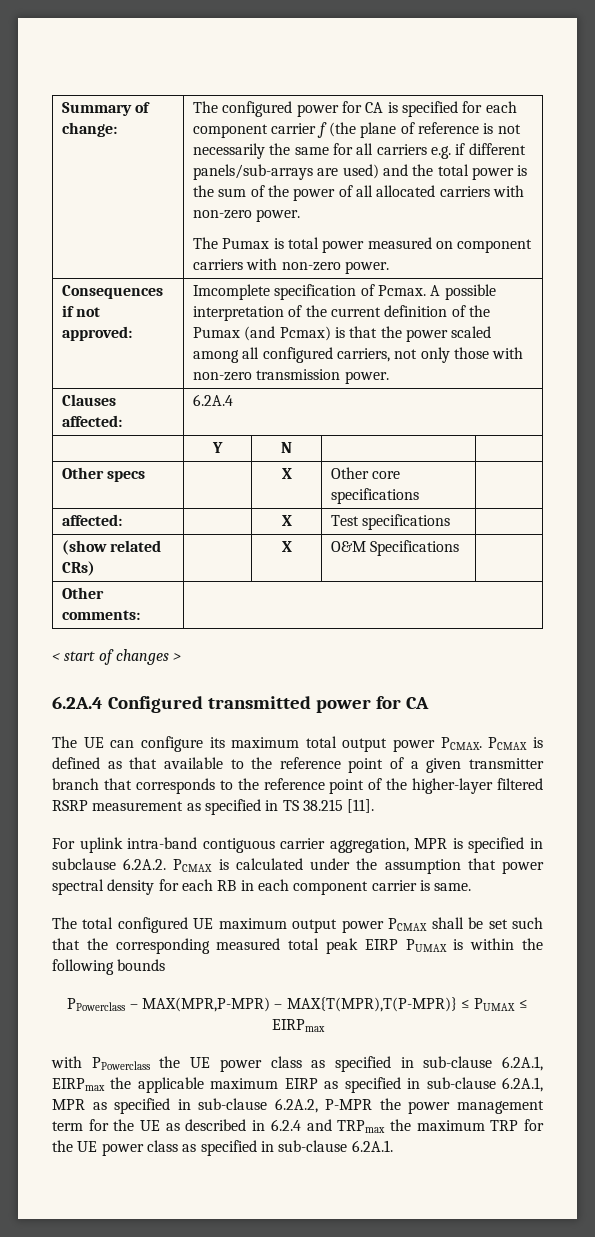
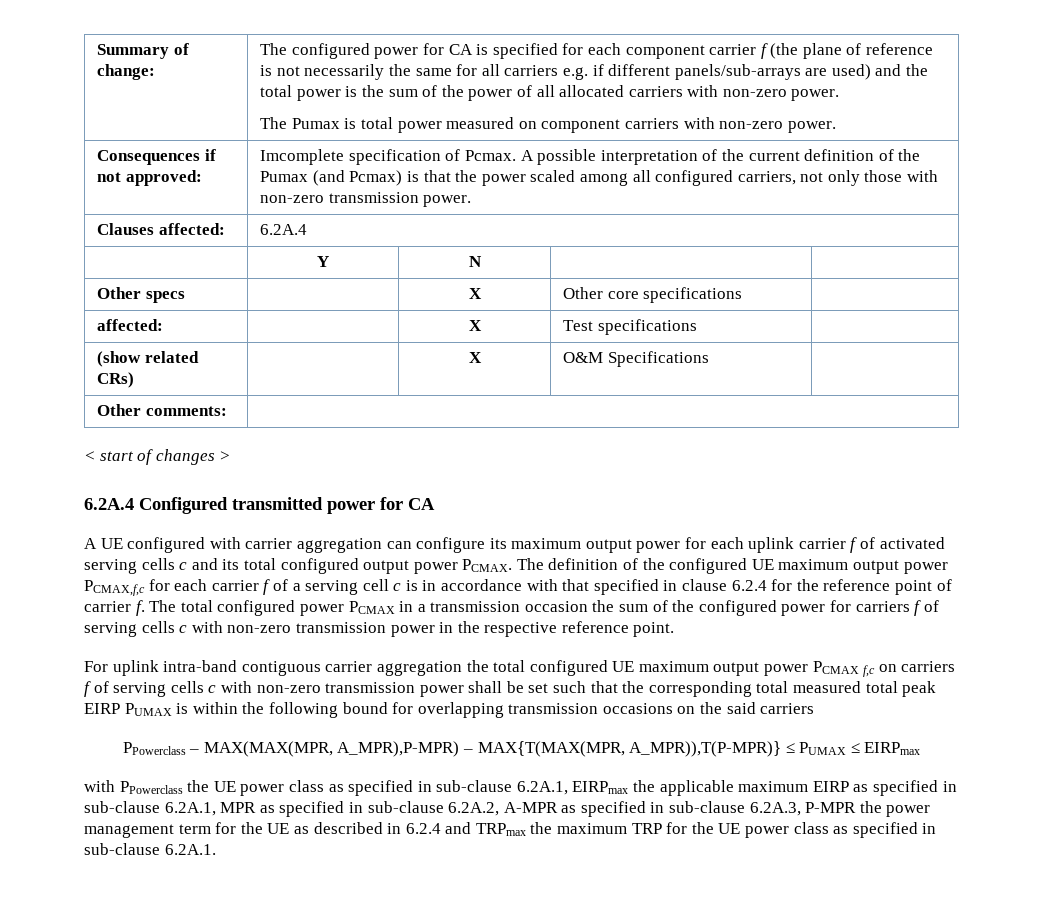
[52,736,543,752] [52,757,544,773] [52,778,543,794] [52,799,375,815] The UE can configure its maximum total output power PCMAX. PCMAX is defined as that available to the reference point of a given transmitter branch that corresponds to the reference point of the higher-layer filtered RSRP measurement as specified in TS 38.215 [11]. -> [84,537,945,553] [84,558,948,574] [84,579,952,596] [84,600,939,616] [84,621,675,637] A UE configured with carrier aggregation can configure its maximum output power for each uplink carrier f of activated serving cells c and its total configured output power PCMAX. The definition of the configured UE maximum output power PCMAX,f,c for each carrier f of a serving cell c is in accordance with that specified in clause 6.2.4 for the reference point of carrier f. The total configured power PCMAX in a transmission occasion the sum of the configured power for carriers f of serving cells c with non-zero transmission power in the respective reference point.
[329,837,543,853] [52,858,544,874] [52,879,472,895] [52,917,77,929] aggregation, MPR is specified in subclause 6.2A.2. PCMAX is calculated under the assumption that power spectral density for each RB in each component carrier is same. // The -> [376,660,489,676] aggregation the
(428, 924) none -> [863,661,956,677] [84,681,464,697] f,c on carriers f of serving cells c with non-zero transmission power
(210, 946) none -> [756,681,789,693] total
[117,959,166,971] [67,997,457,1012] bounds // PPowerclass – MAX(MPR,P-MPR) – MAX{T(MPR),T(P-MPR)} -> [342,702,815,718] [122,741,782,757] bound for overlapping transmission occasions on the said carriers // PPowerclass – MAX(MAX(MPR, A_MPR),P-MPR) – MAX{T(MAX(MPR, A_MPR)),T(P-MPR)}
(318, 1105) none -> [503,801,801,817] A-MPR as specified in sub-clause 6.2A.3,

